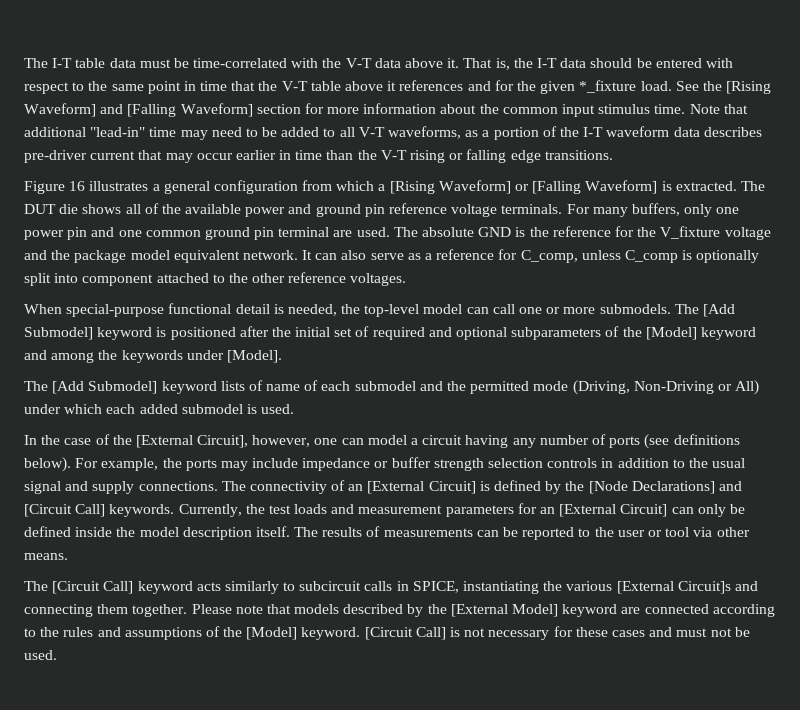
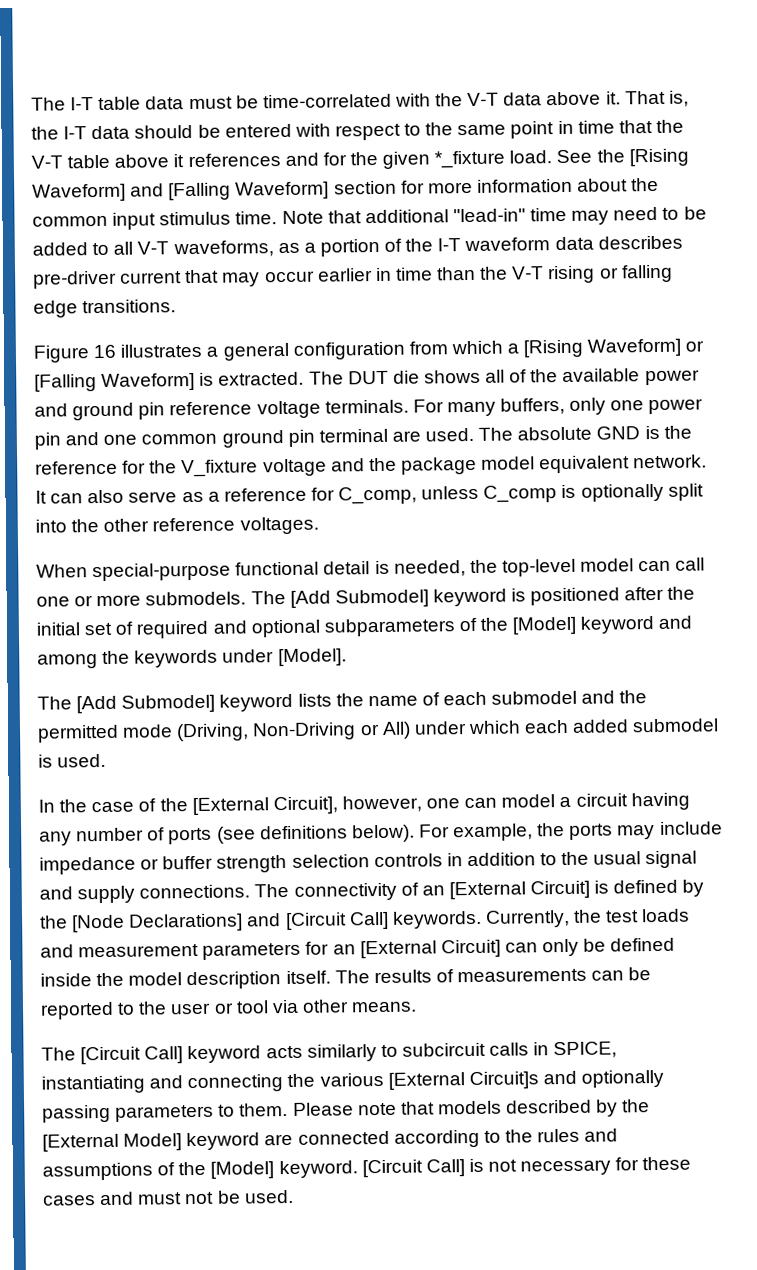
[82,273,225,286] component attached to -> (67, 526) none
[248,380,263,391] of -> [335,693,364,707] the
(540, 587) none -> [149,1074,284,1093] and connecting
[24,604,188,617] connecting them together. -> [581,1069,665,1088] [42,1103,289,1123] optionally passing parameters to them.

